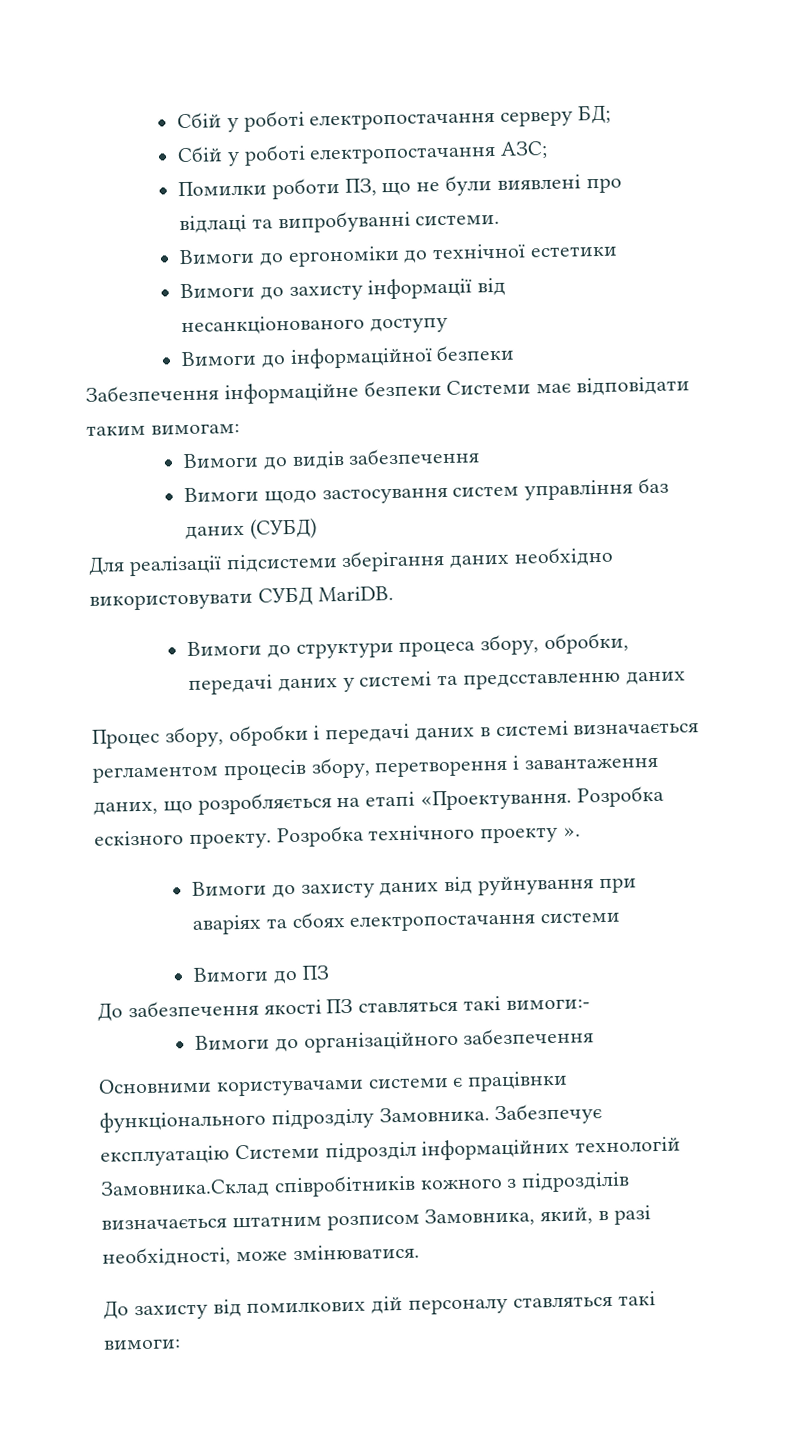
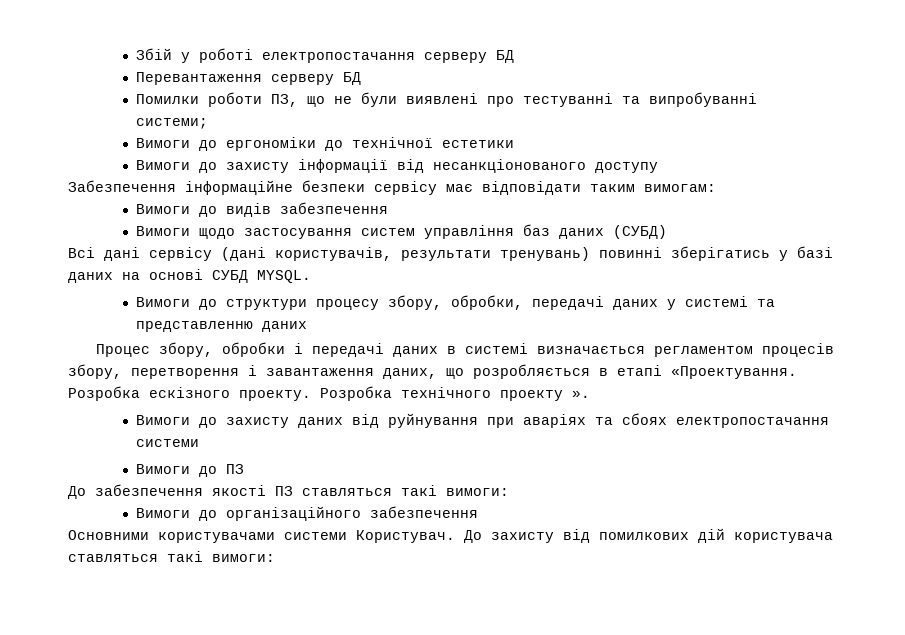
[176,112,222,129] Сбій -> [135,48,172,60] Збій
[578,104,612,125] [176,140,549,167] БД; // Сбій у роботі електропостачання АЗС; -> [495,50,514,63] [135,72,361,85] БД // Перевантаження серверу БД
[178,214,247,234] відлаці -> [522,93,613,107] тестуванні
[415,213,501,226] системи. -> [135,118,208,129] системи;
[180,344,516,369] // Вимоги до інформаційної безпеки -> (658, 167) none
[446,379,532,395] Системи -> [374,181,437,195] сервісу
[88,546,615,577] [89,586,394,611] Для реалізації підсистеми зберігання даних необхідно використовувати СУБД MariDB. -> [68,246,833,261] [68,269,311,283] Всі дані сервісу (дані користувачів, результати тренувань) повинні зберігатись у базі даних на основі СУБД MYSQL.
[398,640,476,657] процеса -> [315,299,379,310] процесу
[463,671,622,690] предсставленню -> [135,321,253,332] представленню
[336,797,361,808] на -> [599,368,608,376] в
[505,998,590,1010] вимоги:- -> [446,488,509,496] вимоги:
[452,1070,569,1092] [99,1103,603,1133] [100,1136,682,1167] [100,1171,631,1199] [101,1205,651,1231] [102,1243,420,1267] є працівнки функціонального підрозділу Замовника. Забезпечує експлуатацію Системи підрозділ інформаційних технологій Замовника.Склад співробітників кожного з підрозділів визначається штатним розписом Замовника, який, в разі необхідності, може змінюватися. // -> [356,530,455,543] Користувач.
[408,1297,509,1315] персоналу -> [734,532,833,543] користувача

